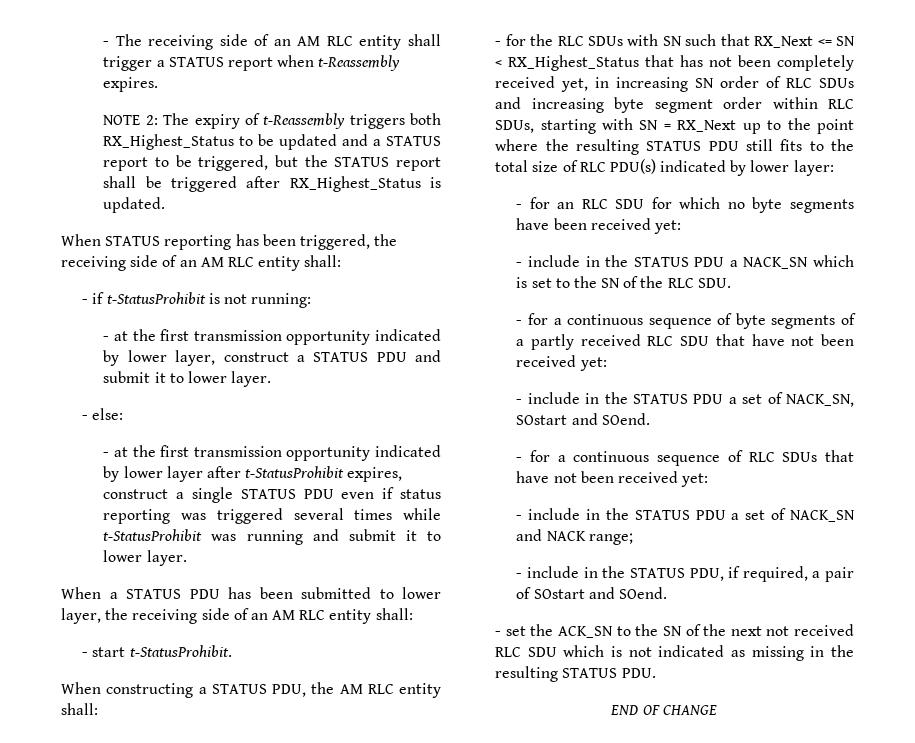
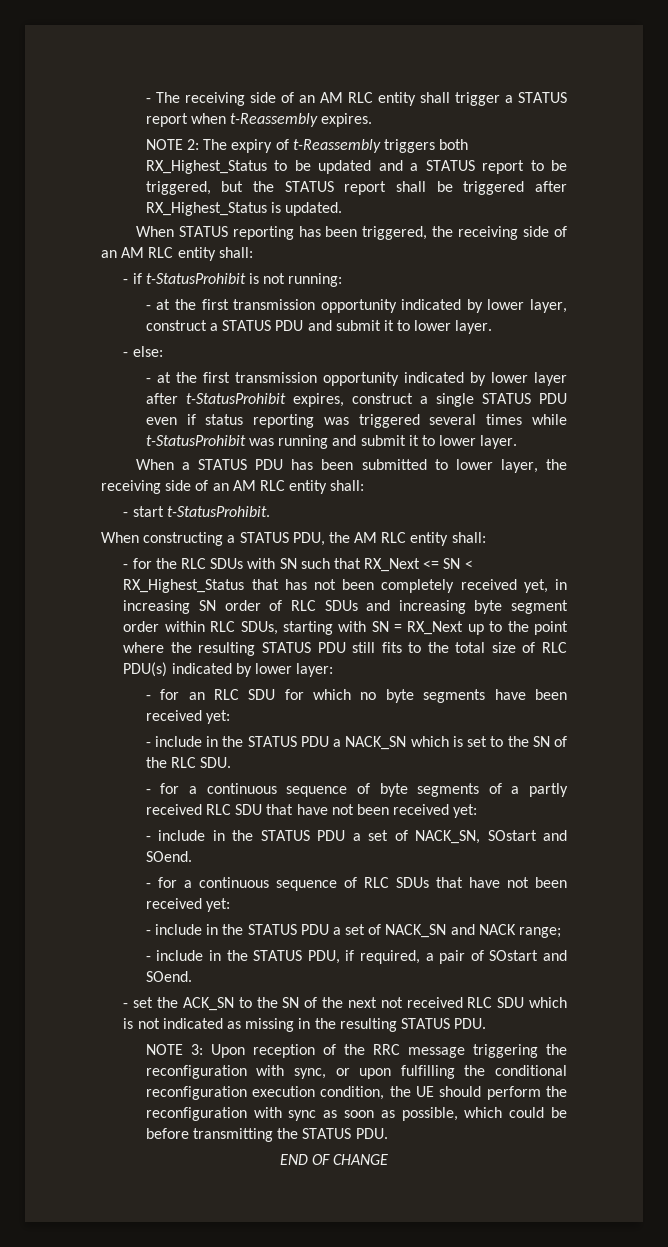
(656, 673) none -> [145,1044,567,1058] [145,1065,567,1079] [145,1086,567,1100] [145,1107,567,1121] [145,1128,388,1142] // NOTE 3: Upon reception of the RRC message triggering the reconfiguration with sync, or upon fulfilling the conditional reconfiguration execution condition, the UE should perform the reconfiguration with sync as soon as possible, which could be before transmitting the STATUS PDU.

